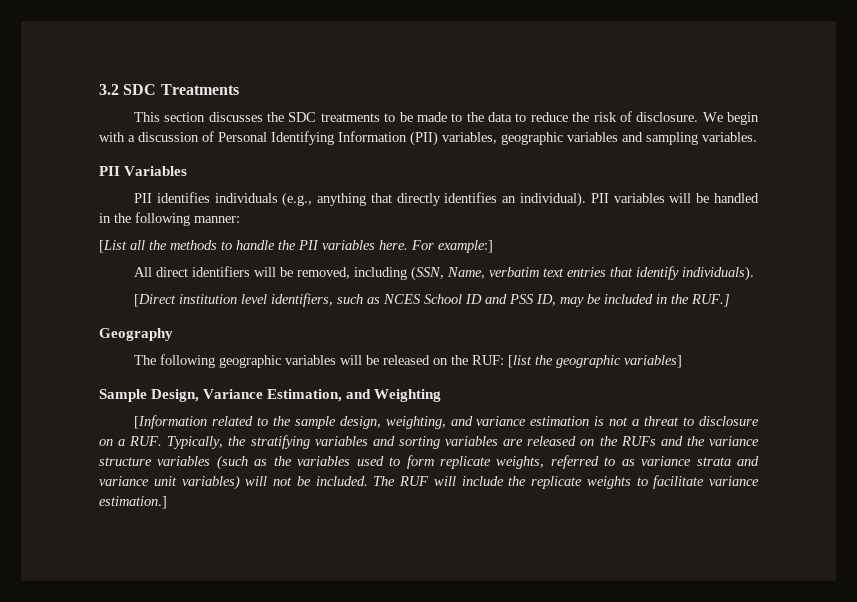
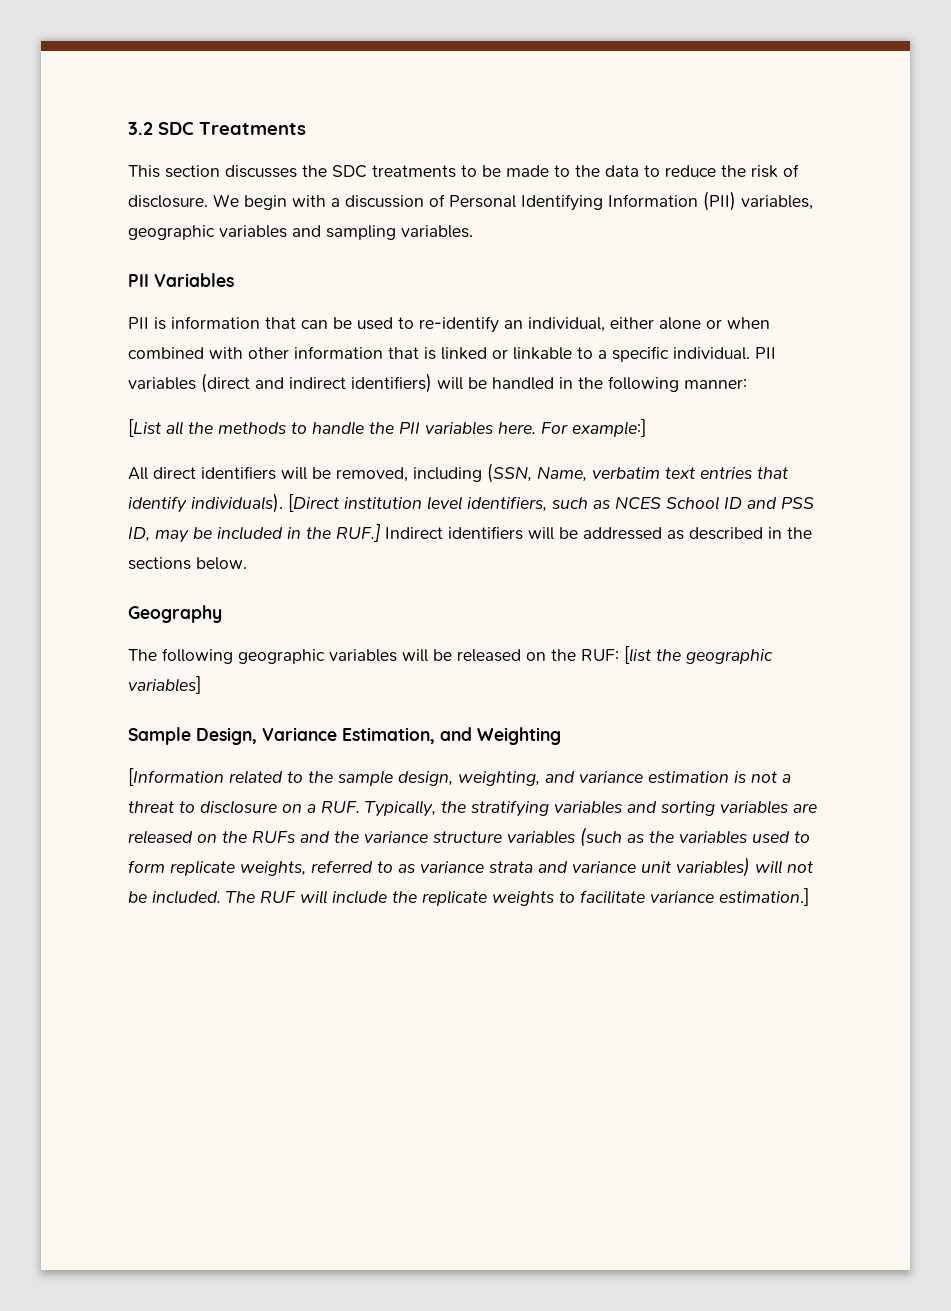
[156,192,665,207] identifies individuals (e.g., anything that directly identifies an individual). PII variables -> [154,316,770,333] [128,346,776,362] [128,373,432,393] is information that can be used to re-identify an individual, either alone or when combined with other information that is linked or linkable to a specific individual. PII variables (direct and indirect identifiers)
(754, 273) // -> (283, 503) none
(730, 300) none -> [385,526,812,540] [128,557,247,570] Indirect identifiers will be addressed as described in the sections below.

